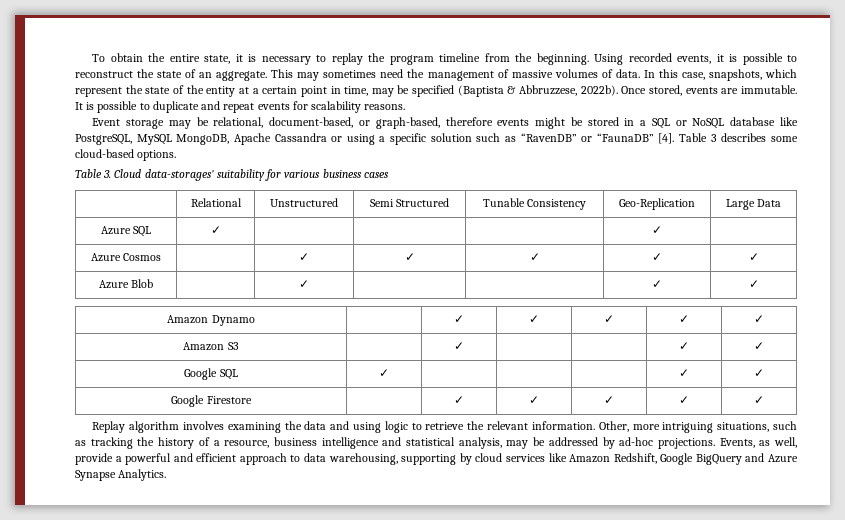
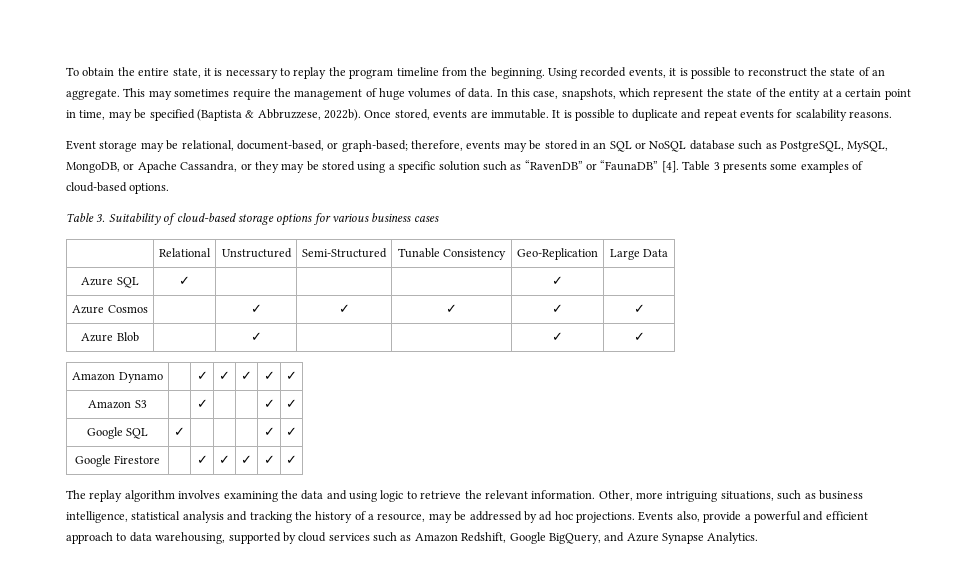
[380,69,404,78] need -> [232,89,271,100] require
[511,70,553,78] massive -> [379,88,405,100] huge
[375,117,566,129] graph-based, therefore events might -> [341,140,527,152] graph-based; therefore, events may
[640,120,647,126] a -> [593,142,607,149] an
[779,117,798,126] [75,133,343,145] like PostgreSQL, MySQL MongoDB, Apache Cassandra or -> [738,140,889,152] [66,161,355,173] such as PostgreSQL, MySQL, MongoDB, or Apache Cassandra, or they may be stored
[721,133,799,142] describes some -> [722,161,863,173] presents some examples of
[114,169,265,181] Cloud data-storages' suitability -> [108,213,313,226] Suitability of cloud-based storage options
[369,198,450,207] Semi Structured -> [302,248,387,258] Semi-Structured
[92,421,126,433] Replay -> [66,490,123,502] The replay
(86, 443) none -> [818,490,863,500] [66,511,248,523] business intelligence, statistical analysis and
[273,437,798,449] business intelligence and statistical analysis, may be addressed by ad-hoc projections. Events, as well, -> [428,511,700,523] may be addressed by ad hoc projections. Events also,
[401,454,457,465] supporting -> [228,532,281,544] supported
[548,453,567,462] like -> [373,532,412,542] such as
[695,454,742,465] BigQuery -> [548,533,601,544] BigQuery,

